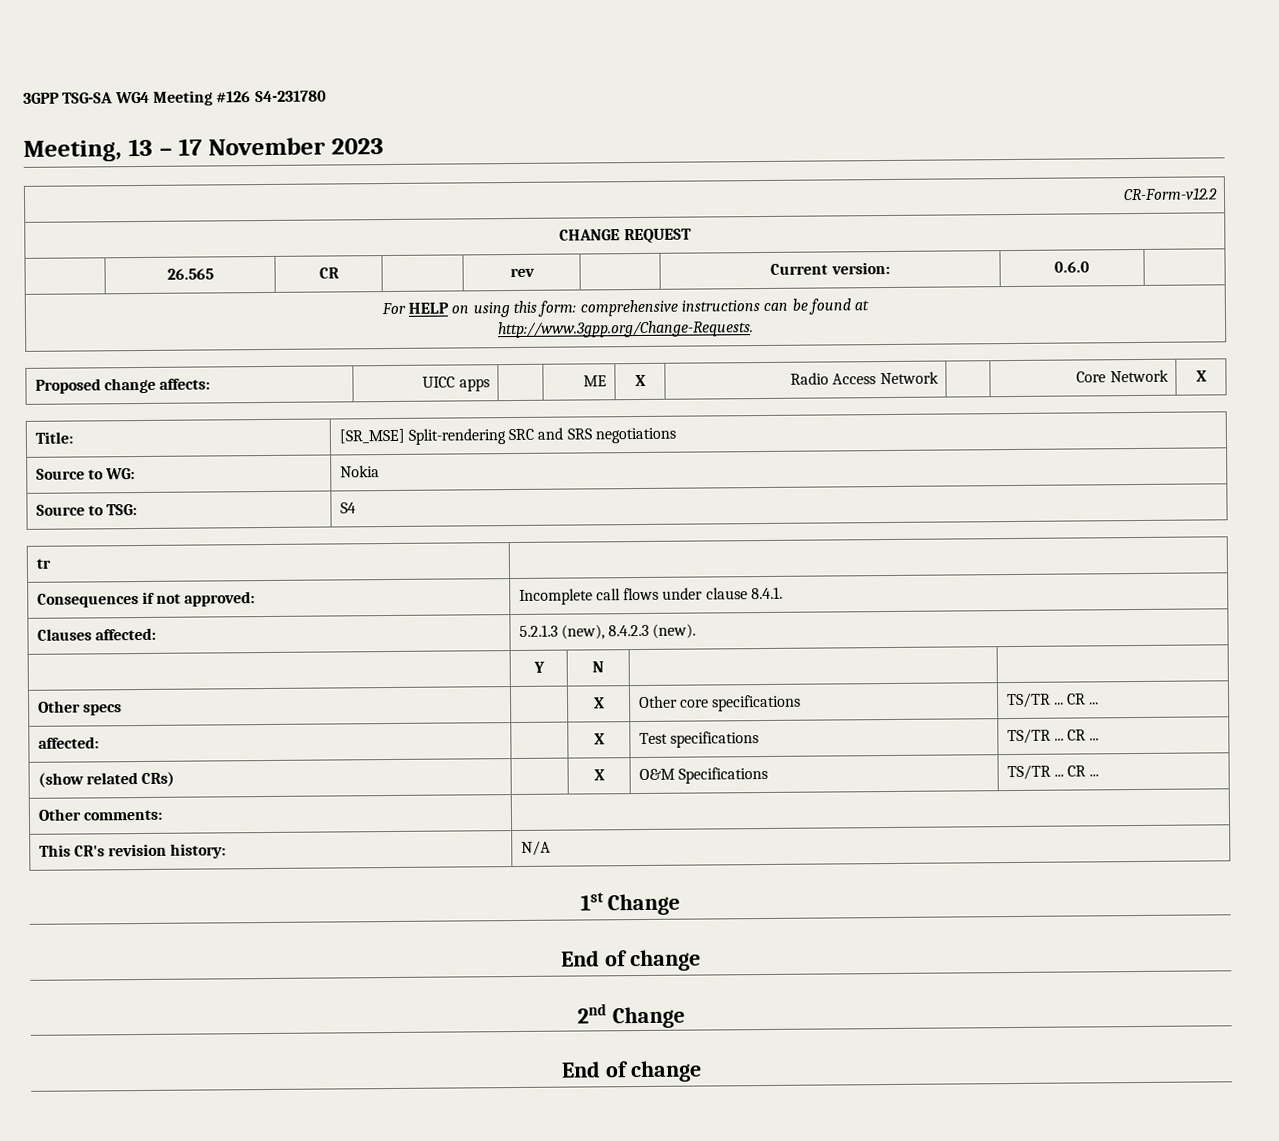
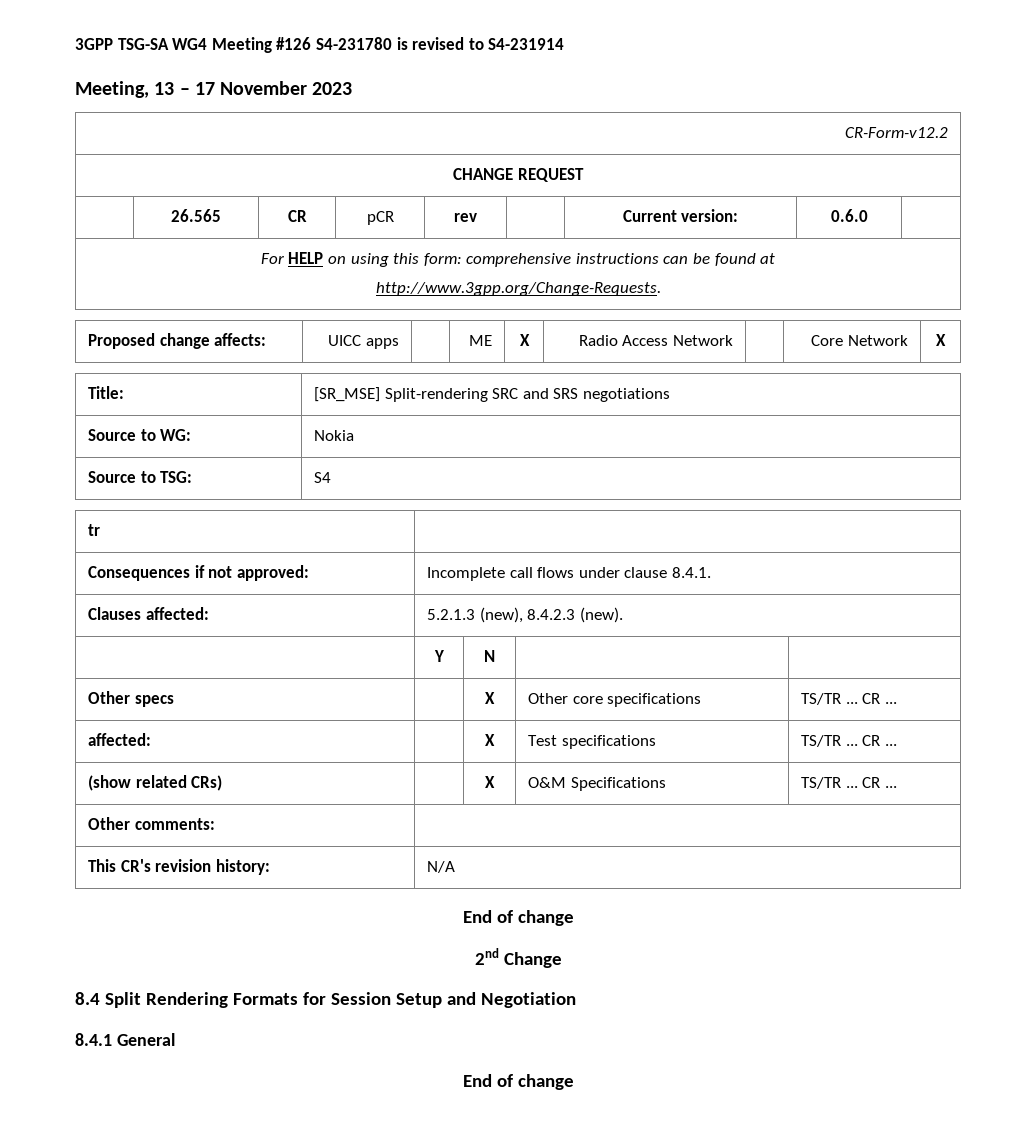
(327, 96) none -> [396,37,565,50] is revised to S4-231914
(340, 273) none -> [366,211,394,225] pCR
[579,892,681,916] // 1st Change -> (456, 867) none
(685, 1017) none -> [75,992,576,1008] [75,1033,175,1046] // 8.4 Split Rendering Formats for Session Setup and Negotiation // 8.4.1 General

